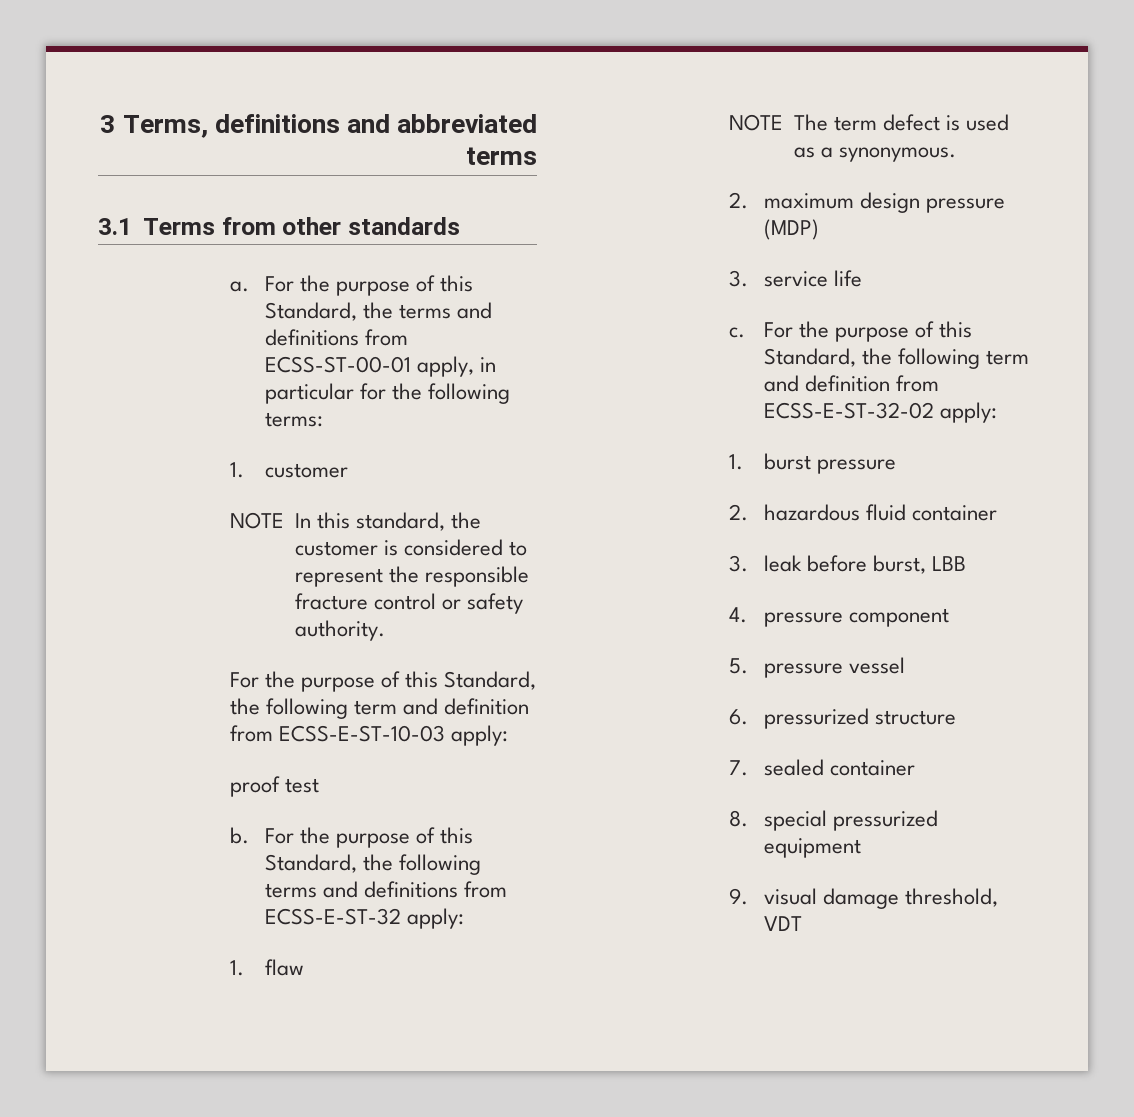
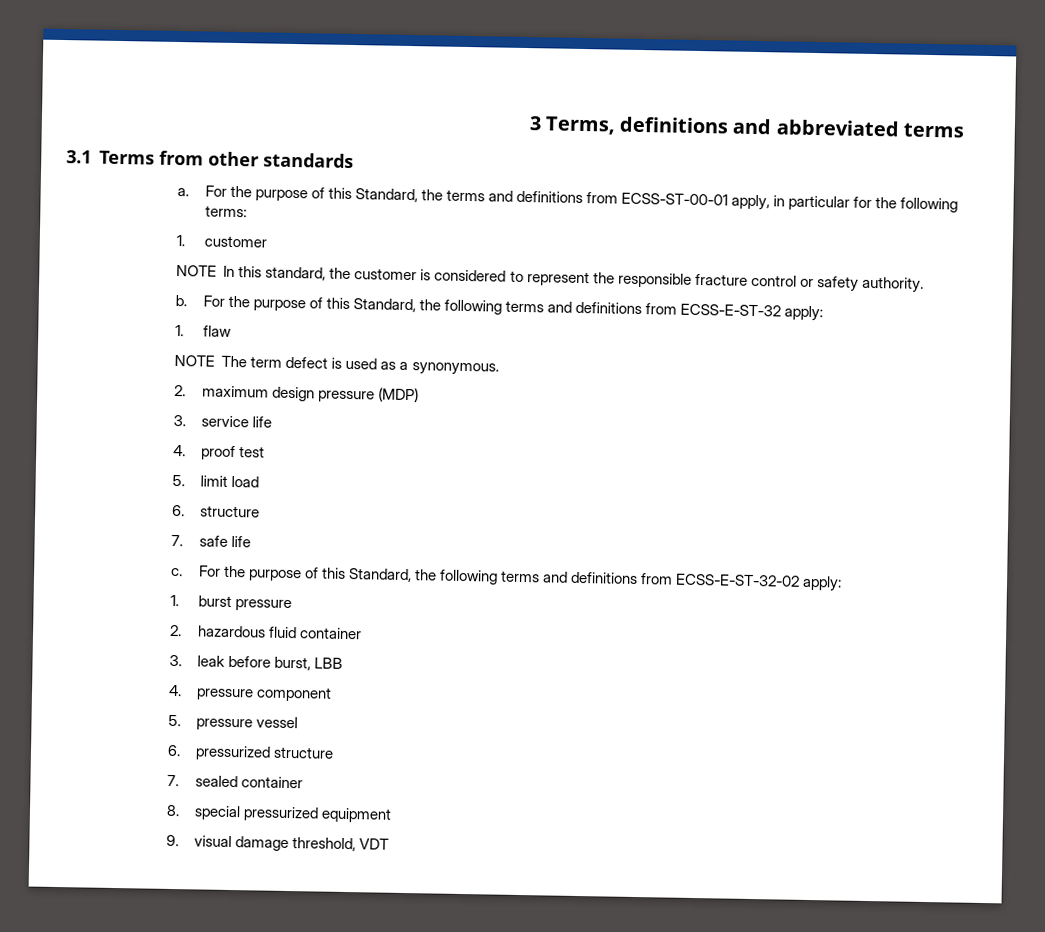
[229,671,537,692] [229,698,529,719] [229,725,508,746] [229,776,319,797] // For the purpose of this Standard, the following term and definition from ECSS-E-ST-10-03 apply: // proof test -> (924, 284) none
(862, 278) none -> [172,444,265,461] [171,474,259,488] [171,504,260,518] [170,534,251,548] // 4. proof test // 5. limit load // 6. structure // 7. safe life
[986,350,1030,365] [763,375,890,392] term and definition -> [500,570,639,585] terms and definitions

